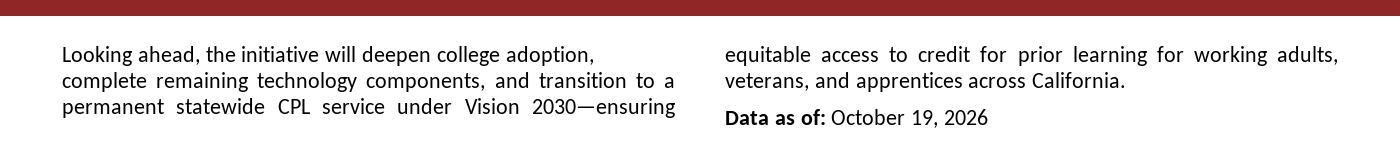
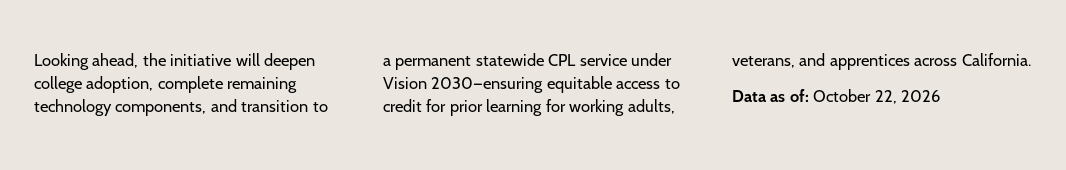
[911,110,939,128] 19, -> [874,90,897,104] 22,

